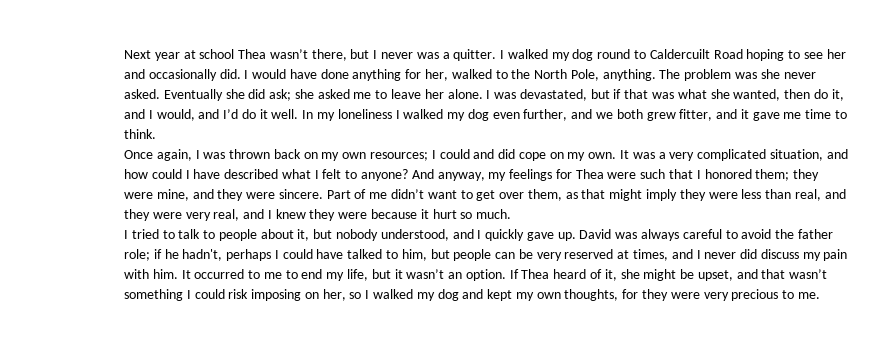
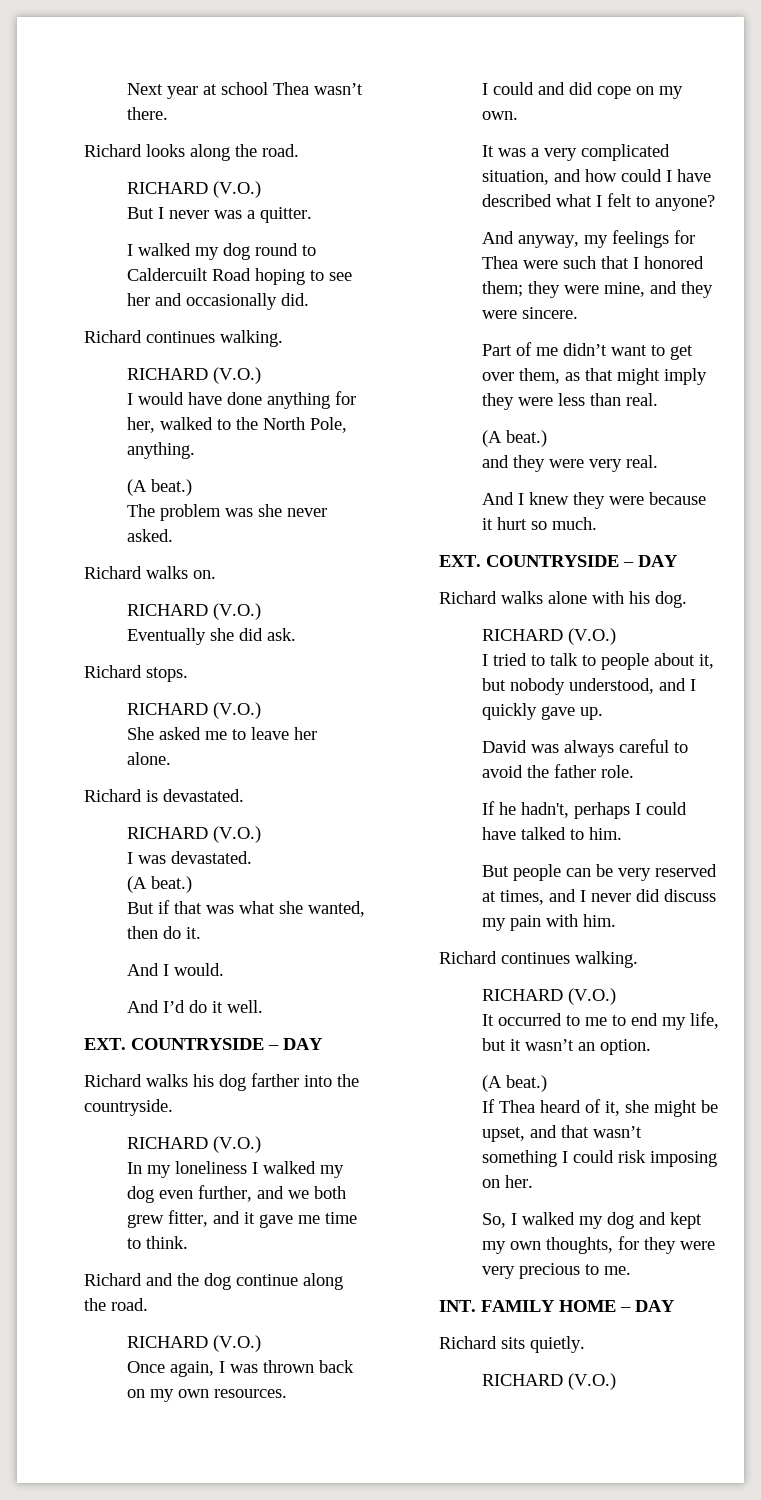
[311,49,370,61] there, but -> [126,107,168,120] [83,144,299,161] [126,181,261,198] [126,207,154,219] there. // Richard looks along the road. // RICHARD (V.O.) // But
(497, 55) none -> (312, 215) //
(241, 74) none -> [83,330,283,347] [126,367,261,384] // Richard continues walking. // RICHARD (V.O.) //
(656, 75) none -> [126,479,192,496] // (A beat.) //
[163,89,314,101] Eventually she did ask; she -> [83,566,216,579] [126,603,261,620] [126,628,296,645] [83,665,188,682] [126,702,261,719] [126,727,154,740] // Richard walks on. // RICHARD (V.O.) // Eventually she did ask. // Richard stops. // RICHARD (V.O.) // She
[486,89,610,101] I was devastated, but -> [83,789,244,802] [126,826,261,843] [126,851,252,864] [126,876,192,893] [126,902,154,914] // Richard is devastated. // RICHARD (V.O.) // I was devastated. // (A beat.) // But
[831,89,844,101] [123,109,220,121] it, and I would, and -> [185,927,201,939] [126,963,224,976] [126,1000,159,1013] it. // And I would. // And
(299, 114) none -> [83,1038,323,1050] [83,1073,359,1091] [83,1099,173,1116] [126,1136,261,1153] // EXT. COUNTRYSIDE – DAY // Richard walks his dog farther into the countryside. // RICHARD (V.O.) //
(156, 134) none -> [83,1273,343,1290] [83,1298,148,1311] [126,1335,261,1352] // Richard and the dog continue along the road. // RICHARD (V.O.)
[369,152,428,161] resources; -> [213,1389,287,1398] resources. //
(617, 155) none -> (518, 115) //
(408, 175) none -> (715, 203) //
(323, 194) none -> (578, 313) //
[794,189,821,201] real, -> [625,393,658,406] [481,430,547,447] real. // (A beat.) //
[213,209,265,221] real, and -> [625,455,658,468] [481,492,514,505] real. // And
(512, 214) none -> [438,555,678,567] [438,591,687,608] [481,628,616,645] // EXT. COUNTRYSIDE – DAY // Richard walks alone with his dog. // RICHARD (V.O.)
(576, 236) none -> (603, 713) //
[123,249,162,261] role; if -> [600,765,634,778] [481,801,495,815] role. // If
[401,249,450,261] him, but -> [588,827,622,840] [481,865,509,877] him. // But
(178, 274) none -> [438,951,638,968] [481,988,616,1005] // Richard continues walking. // RICHARD (V.O.) //
(506, 275) none -> [481,1075,547,1092] // (A beat.) //
[322,289,362,301] her, so -> [504,1175,533,1188] [481,1213,506,1228] her. // So,
(820, 295) none -> [438,1300,675,1312] [438,1336,585,1353] [481,1373,616,1390] // INT. FAMILY HOME – DAY // Richard sits quietly. // RICHARD (V.O.)

